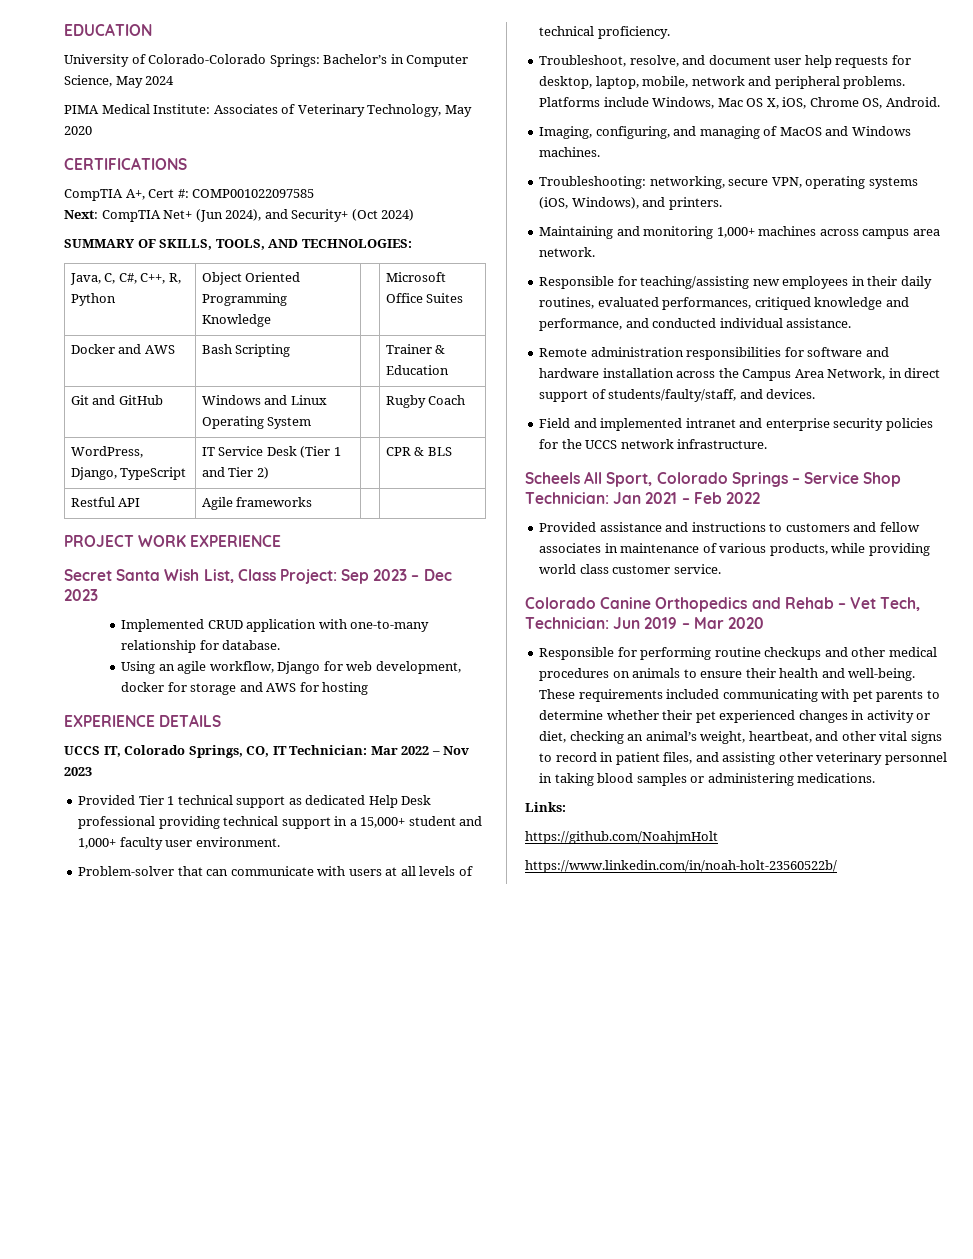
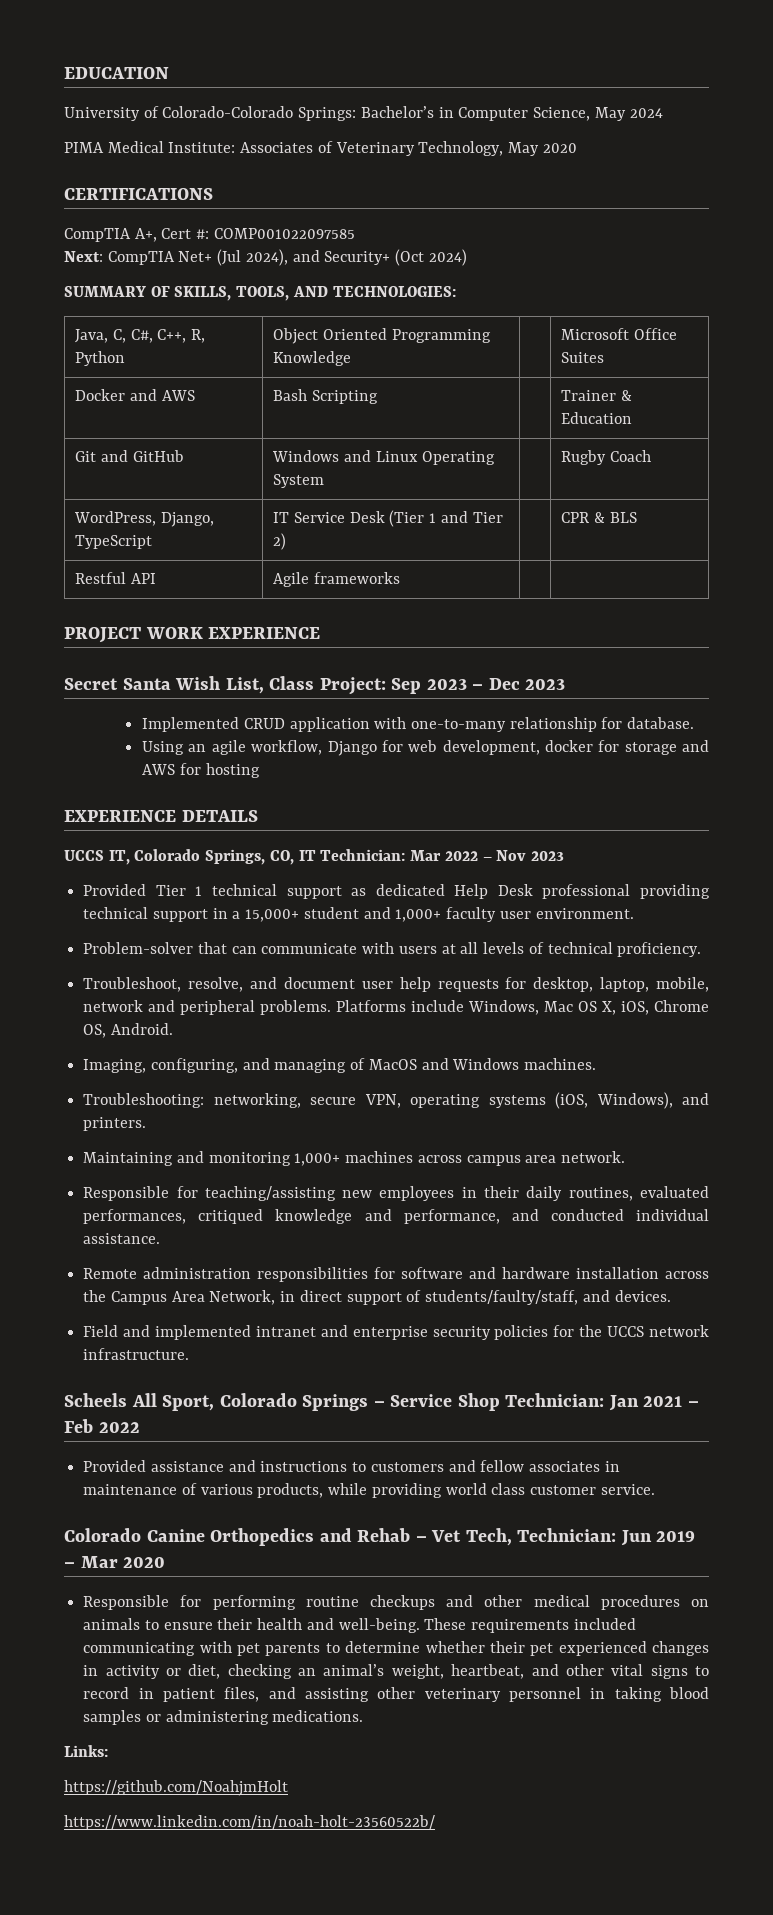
[195,209,223,222] (Jun -> [217,249,242,266] (Jul

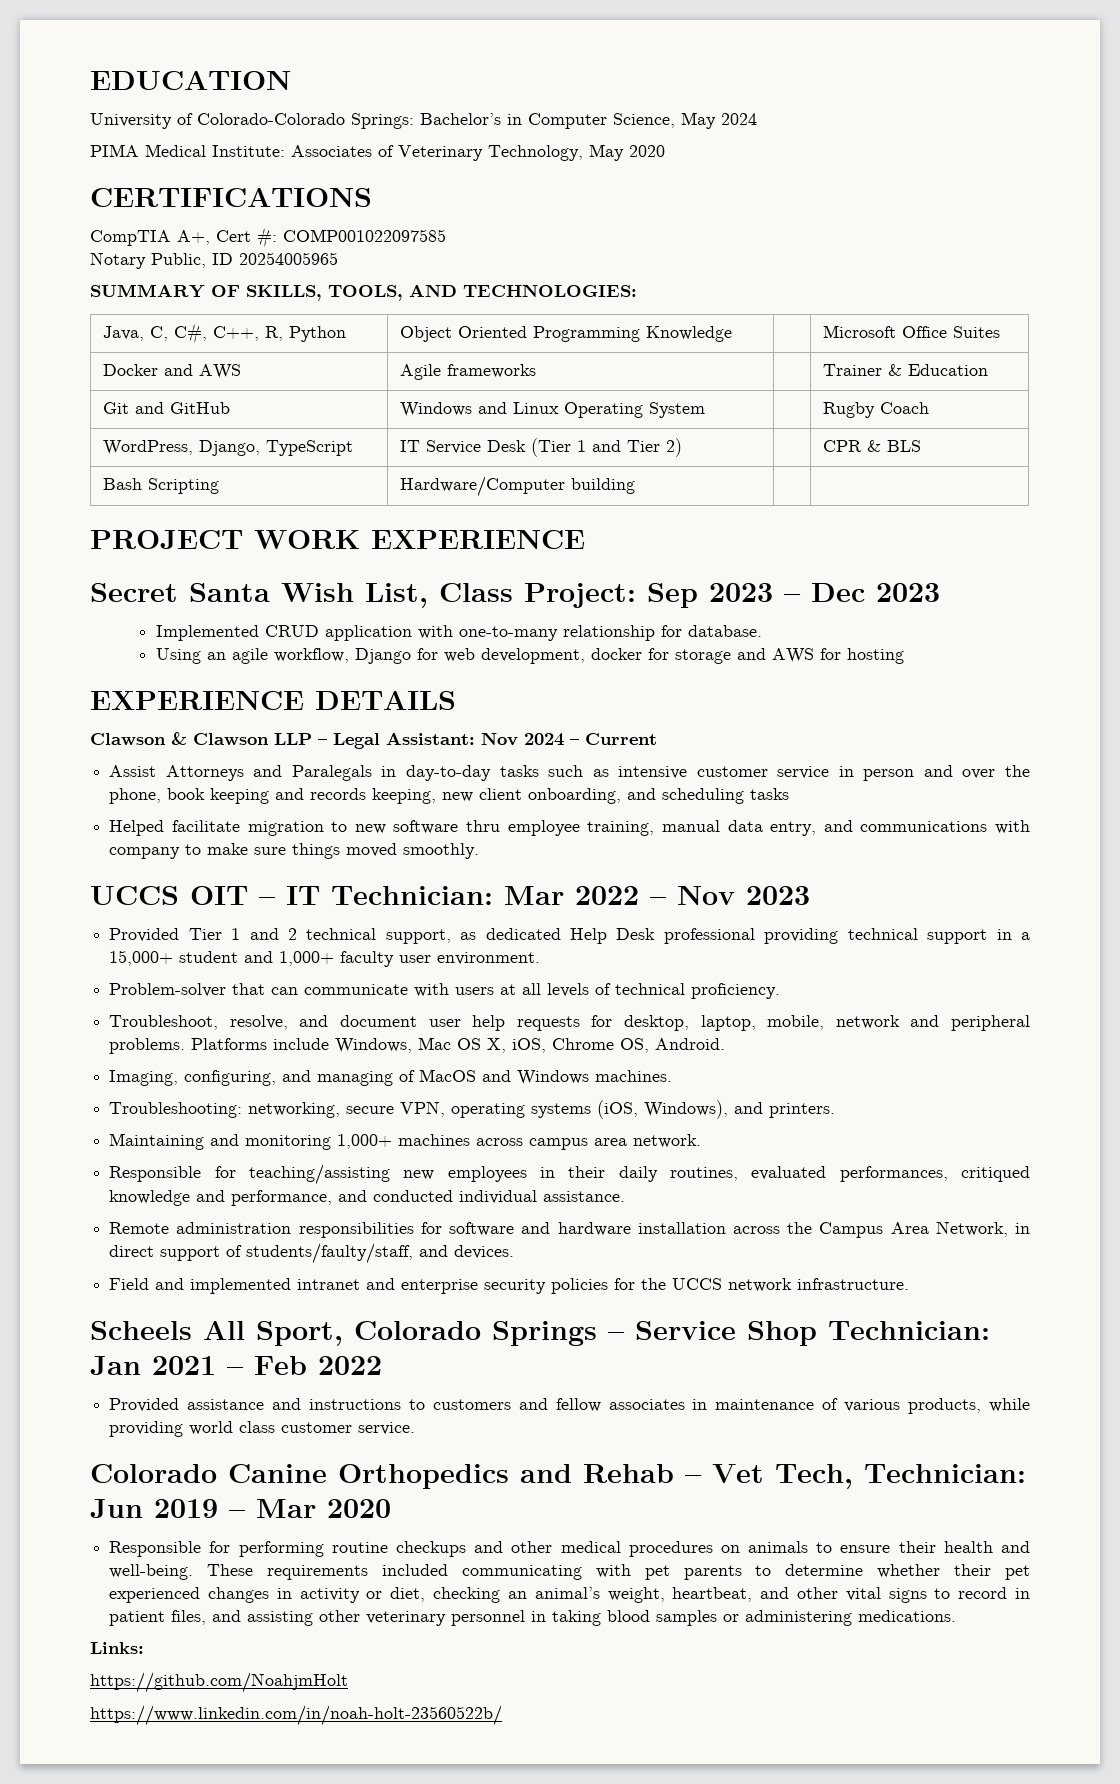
[64,249,467,266] Next: CompTIA Net+ (Jul 2024), and Security+ (Oct 2024) -> [90,252,338,269] Notary Public, ID 20254005965
[273,389,379,404] Bash Scripting -> [399,364,536,380] Agile frameworks
[75,572,157,584] [273,572,401,587] Restful API | Agile frameworks -> [102,478,219,494] [399,476,635,497] Bash Scripting | Hardware/Computer building
[64,849,294,865] UCCS IT, Colorado Springs, CO, -> [90,732,657,749] [109,765,1030,781] [109,788,790,804] [109,820,1030,836] [109,843,480,859] [90,886,276,905] Clawson & Clawson LLP – Legal Assistant: Nov 2024 – Current // Assist Attorneys and Paralegals in day-to-day tasks such as intensive customer service in person and over the phone, book keeping and records keeping, new client onboarding, and scheduling tasks // Helped facilitate migration to new software thru employee training, manual data entry, and communications with company to make sure things moved smoothly. // UCCS OIT –
[211,884,342,899] technical support -> [249,928,451,944] and 2 technical support,

